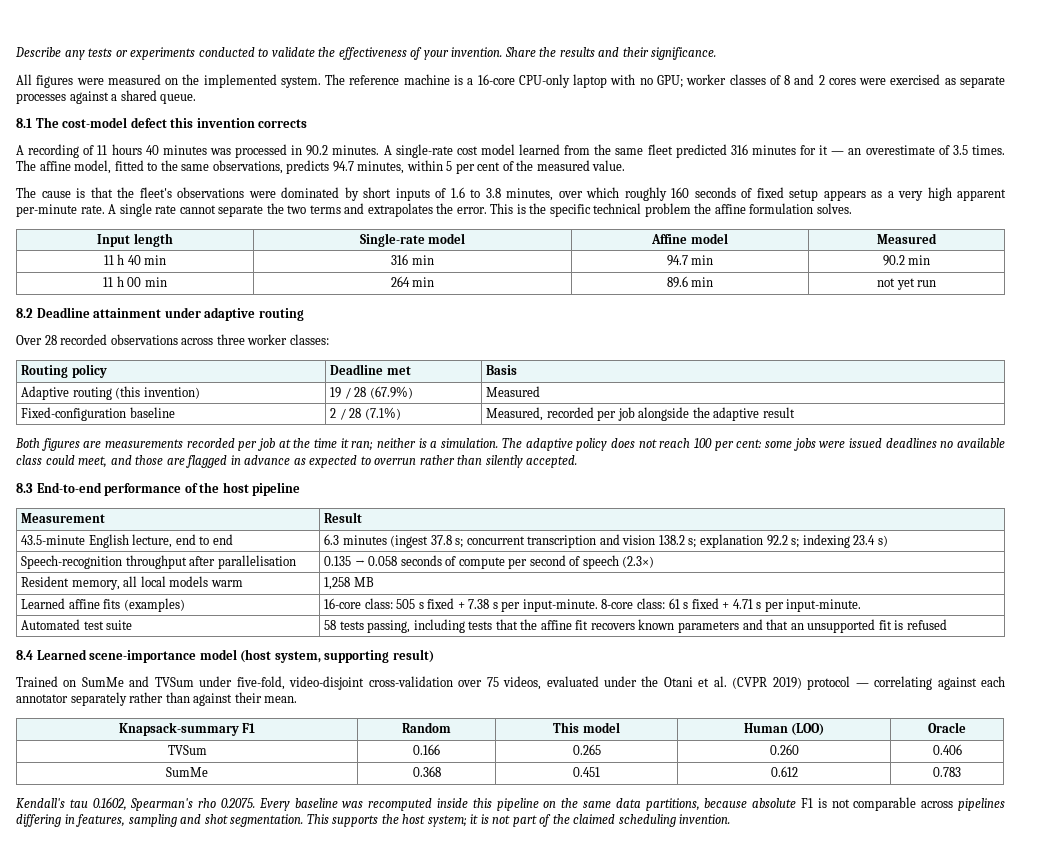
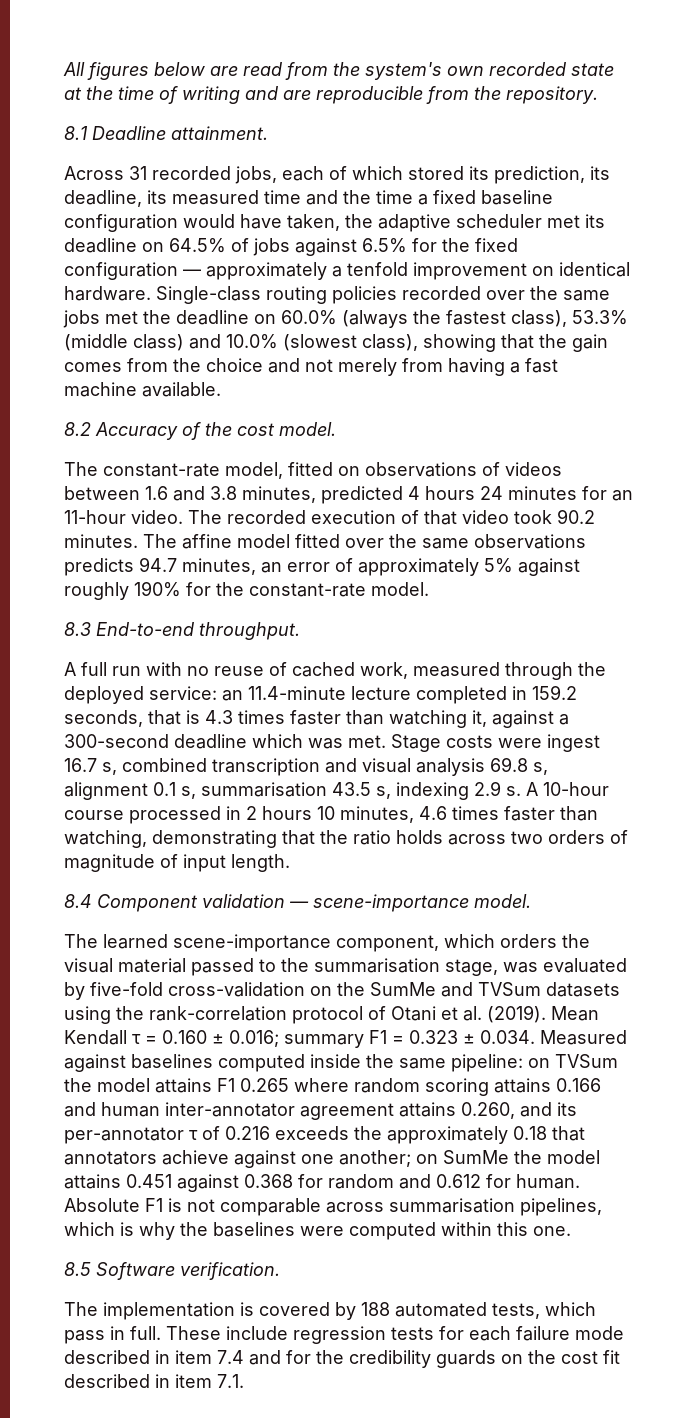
[15,47,717,60] [16,74,1005,88] [16,90,197,104] [16,117,308,128] [16,144,1005,158] [16,160,626,174] [16,187,1006,201] [16,203,852,217] [97,233,173,247] [359,233,466,247] [651,233,728,244] [877,233,937,244] [103,254,167,265] [391,254,434,265] [666,255,714,266] [882,255,931,266] [103,276,167,287] [390,276,435,287] [666,276,714,288] [876,278,937,290] [16,307,304,321] [16,334,329,345] [21,364,107,378] [330,364,411,375] [486,365,518,375] [21,386,200,400] [330,386,413,399] [486,386,541,397] [21,407,175,421] [330,407,401,420] [486,407,795,421] [15,438,1005,451] [16,455,578,468] [16,482,301,496] [21,513,106,523] [324,512,363,523] [21,534,233,548] [324,534,888,548] [21,555,296,569] [324,555,655,569] [21,576,243,590] [324,577,374,590] [21,598,185,612] [324,598,862,612] [21,619,133,630] [324,619,947,633] [16,649,434,663] [16,676,1006,690] [16,692,298,706] [118,722,256,736] [402,722,451,733] [553,722,620,733] [743,723,825,736] [928,722,966,733] [167,745,207,755] [413,744,440,755] [572,744,601,755] [769,744,799,755] [932,744,962,755] [166,767,208,777] [412,766,441,777] [573,767,600,777] [770,766,798,777] [933,767,961,777] [16,797,797,811] Describe any tests or experiments conducted to validate the effectiveness of your invention. Share the results and their significance. // All figures were measured on the implemented system. The reference machine is a 16-core CPU-only laptop with no GPU; worker classes of 8 and 2 cores were exercised as separate processes against a shared queue. // 8.1 The cost-model defect this invention corrects // A recording of 11 hours 40 minutes was processed in 90.2 minutes. A single-rate cost model learned from the same fleet predicted 316 minutes for it — an overestimate of 3.5 times. The affine model, fitted to the same observations, predicts 94.7 minutes, within 5 per cent of the measured value. // The cause is that the fleet's observations were dominated by short inputs of 1.6 to 3.8 minutes, over which roughly 160 seconds of fixed setup appears as a very high apparent per-minute rate. A single rate cannot separate the two terms and extrapolates the error. This is the specific technical problem the affine formulation solves. // Input length | Single-rate model | Affine model | Measured // 11 h 40 min | 316 min | 94.7 min | 90.2 min // 11 h 00 min | 264 min | 89.6 min | not yet run // 8.2 Deadline attainment under adaptive routing // Over 28 recorded observations across three worker classes: // Routing policy | Deadline met | Basis // Adaptive routing (this invention) | 19 / 28 (67.9%) | Measured // Fixed-configuration baseline | 2 / 28 (7.1%) | Measured, recorded per job alongside the adaptive result // Both figures are measurements recorded per job at the time it ran; neither is a simulation. The adaptive policy does not reach 100 per cent: some jobs were issued deadlines no available class could meet, and those are flagged in advance as expected to overrun rather than silently accepted. // 8.3 End-to-end performance of the host pipeline // Measurement | Result // 43.5-minute English lecture, end to end | 6.3 minutes (ingest 37.8 s; concurrent transcription and vision 138.2 s; explanation 92.2 s; indexing 23.4 s) // Speech-recognition throughput after parallelisation | 0.135 → 0.058 seconds of compute per second of speech (2.3×) // Resident memory, all local models warm | 1,258 MB // Learned affine fits (examples) | 16-core class: 505 s fixed + 7.38 s per input-minute. 8-core class: 61 s fixed + 4.71 s per input-minute. // Automated test suite | 58 tests passing, including tests that the affine fit recovers known parameters and that an unsupported fit is refused // 8.4 Learned scene-importance model (host system, supporting result) // Trained on SumMe and TVSum under five-fold, video-disjoint cross-validation over 75 videos, evaluated under the Otani et al. (CVPR 2019) protocol — correlating against each annotator separately rather than against their mean. // Knapsack-summary F1 | Random | This model | Human (LOO) | Oracle // TVSum | 0.166 | 0.265 | 0.260 | 0.406 // SumMe | 0.368 | 0.451 | 0.612 | 0.783 // Kendall's tau 0.1602, Spearman's rho 0.2075. Every baseline was recomputed inside this pipeline on the same data partitions, because absolute -> [63,62,614,80] [64,86,598,104] [64,126,268,140] [64,166,610,184] [64,190,553,207] [64,214,605,232] [64,238,518,256] [64,262,630,280] [64,286,610,304] [63,310,628,328] [64,334,608,352] [64,358,558,376] [64,382,221,397] [64,422,336,440] [64,462,562,479] [64,486,633,504] [64,509,595,525] [64,534,586,549] [64,557,580,576] [64,581,429,600] [64,622,300,640] [64,662,606,680] [64,685,577,704] [64,710,569,728] [64,734,600,752] [64,757,548,776] [64,781,609,800] [64,806,598,824] [64,830,628,848] [64,854,290,872] [64,894,531,912] [64,934,590,952] [64,958,627,976] [64,982,620,1000] [64,1005,599,1024] [64,1030,627,1048] [64,1054,618,1072] [64,1078,601,1096] [64,1102,577,1120] [64,1126,585,1144] [64,1150,600,1168] [64,1174,580,1192] [64,1198,140,1212] All figures below are read from the system's own recorded state at the time of writing and are reproducible from the repository. // 8.1 Deadline attainment. // Across 31 recorded jobs, each of which stored its prediction, its deadline, its measured time and the time a fixed baseline configuration would have taken, the adaptive scheduler met its deadline on 64.5% of jobs against 6.5% for the fixed configuration — approximately a tenfold improvement on identical hardware. Single-class routing policies recorded over the same jobs met the deadline on 60.0% (always the fastest class), 53.3% (middle class) and 10.0% (slowest class), showing that the gain comes from the choice and not merely from having a fast machine available. // 8.2 Accuracy of the cost model. // The constant-rate model, fitted on observations of videos between 1.6 and 3.8 minutes, predicted 4 hours 24 minutes for an 11-hour video. The recorded execution of that video took 90.2 minutes. The affine model fitted over the same observations predicts 94.7 minutes, an error of approximately 5% against roughly 190% for the constant-rate model. // 8.3 End-to-end throughput. // A full run with no reuse of cached work, measured through the deployed service: an 11.4-minute lecture completed in 159.2 seconds, that is 4.3 times faster than watching it, against a 300-second deadline which was met. Stage costs were ingest 16.7 s, combined transcription and visual analysis 69.8 s, alignment 0.1 s, summarisation 43.5 s, indexing 2.9 s. A 10-hour course processed in 2 hours 10 minutes, 4.6 times faster than watching, demonstrating that the ratio holds across two orders of magnitude of input length. // 8.4 Component validation — scene-importance model. // The learned scene-importance component, which orders the visual material passed to the summarisation stage, was evaluated by five-fold cross-validation on the SumMe and TVSum datasets using the rank-correlation protocol of Otani et al. (2019). Mean Kendall τ = 0.160 ± 0.016; summary F1 = 0.323 ± 0.034. Measured against baselines computed inside the same pipeline: on TVSum the model attains F1 0.265 where random scoring attains 0.166 and human inter-annotator agreement attains 0.260, and its per-annotator τ of 0.216 exceeds the approximately 0.18 that annotators achieve against one another; on SumMe the model attains 0.451 against 0.368 for random and 0.612 for human. Absolute
[957,798,1005,811] [16,814,731,827] pipelines differing in features, sampling and shot segmentation. This supports the host system; it is not part of the claimed scheduling invention. -> [389,1198,602,1216] [64,1222,571,1240] [64,1262,280,1280] [64,1302,596,1320] [64,1326,624,1344] [64,1350,620,1368] [64,1374,244,1388] summarisation pipelines, which is why the baselines were computed within this one. // 8.5 Software verification. // The implementation is covered by 188 automated tests, which pass in full. These include regression tests for each failure mode described in item 7.4 and for the credibility guards on the cost fit described in item 7.1.

